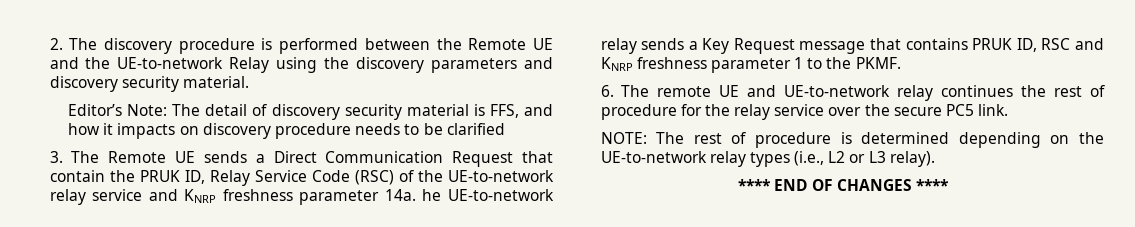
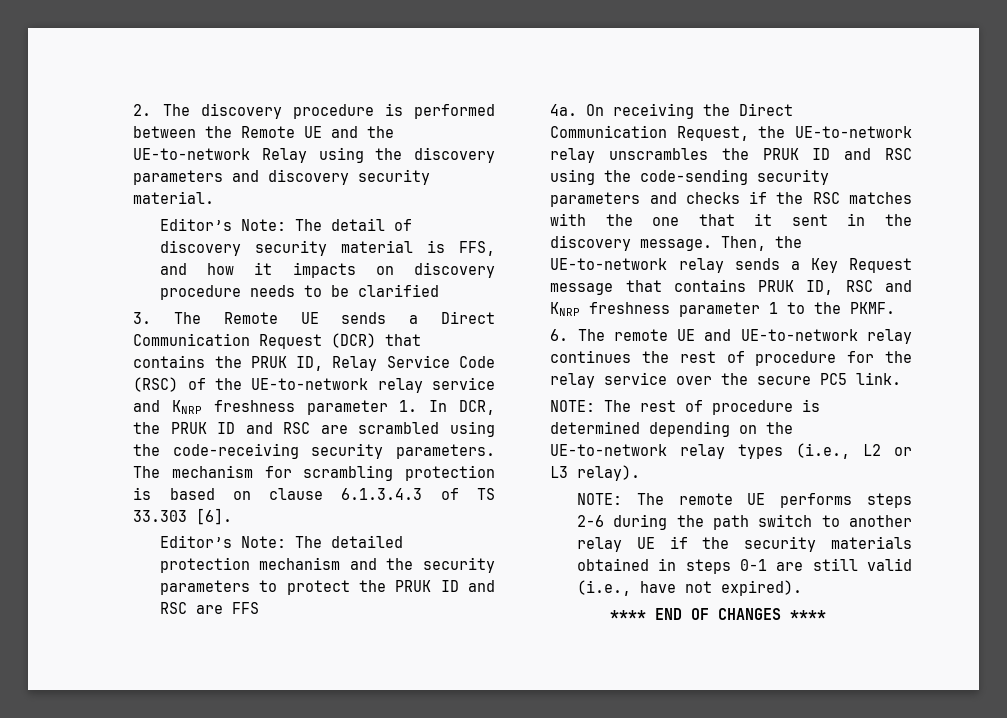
[522,151,553,163] [49,170,105,182] that contain -> [331,333,422,348] [133,355,206,368] (DCR) that contains
[384,189,442,201] 14a. he -> [399,400,496,415] [133,421,495,437] [133,443,495,459] [133,465,495,481] [133,487,495,500] [133,508,233,525] [159,535,403,548] [159,557,495,573] [159,580,495,595] [159,602,259,614] [550,103,794,119] [550,125,912,141] [550,148,912,163] [550,169,830,185] [550,191,912,207] [550,213,912,226] [550,235,803,251] 1. In DCR, the PRUK ID and RSC are scrambled using the code-receiving security parameters. The mechanism for scrambling protection is based on clause 6.1.3.4.3 of TS 33.303 [6]. // Editor’s Note: The detailed protection mechanism and the security parameters to protect the PRUK ID and RSC are FFS // 4a. On receiving the Direct Communication Request, the UE-to-network relay unscrambles the PRUK ID and RSC using the code-sending security parameters and checks if the RSC matches with the one that it sent in the discovery message. Then, the
(935, 159) none -> [576,493,912,508] [576,514,912,530] [576,536,912,552] [576,558,912,574] [576,580,802,596] // NOTE: The remote UE performs steps 2-6 during the path switch to another relay UE if the security materials obtained in steps 0-1 are still valid (i.e., have not expired).

